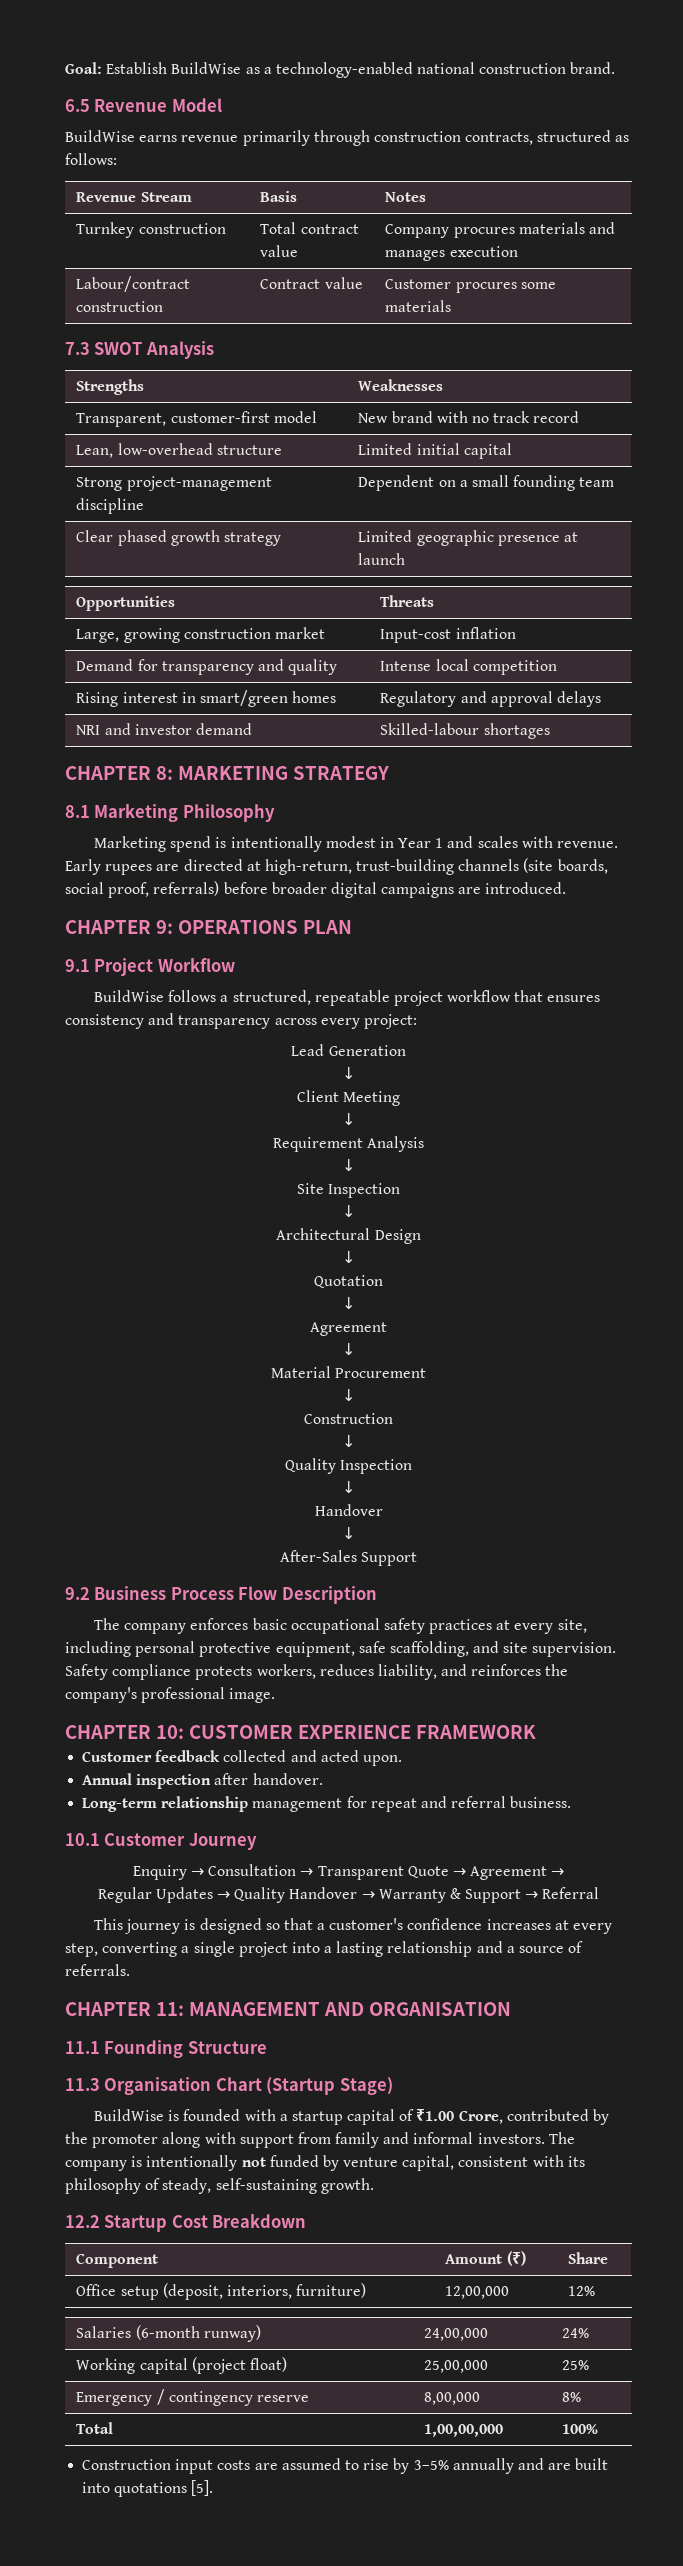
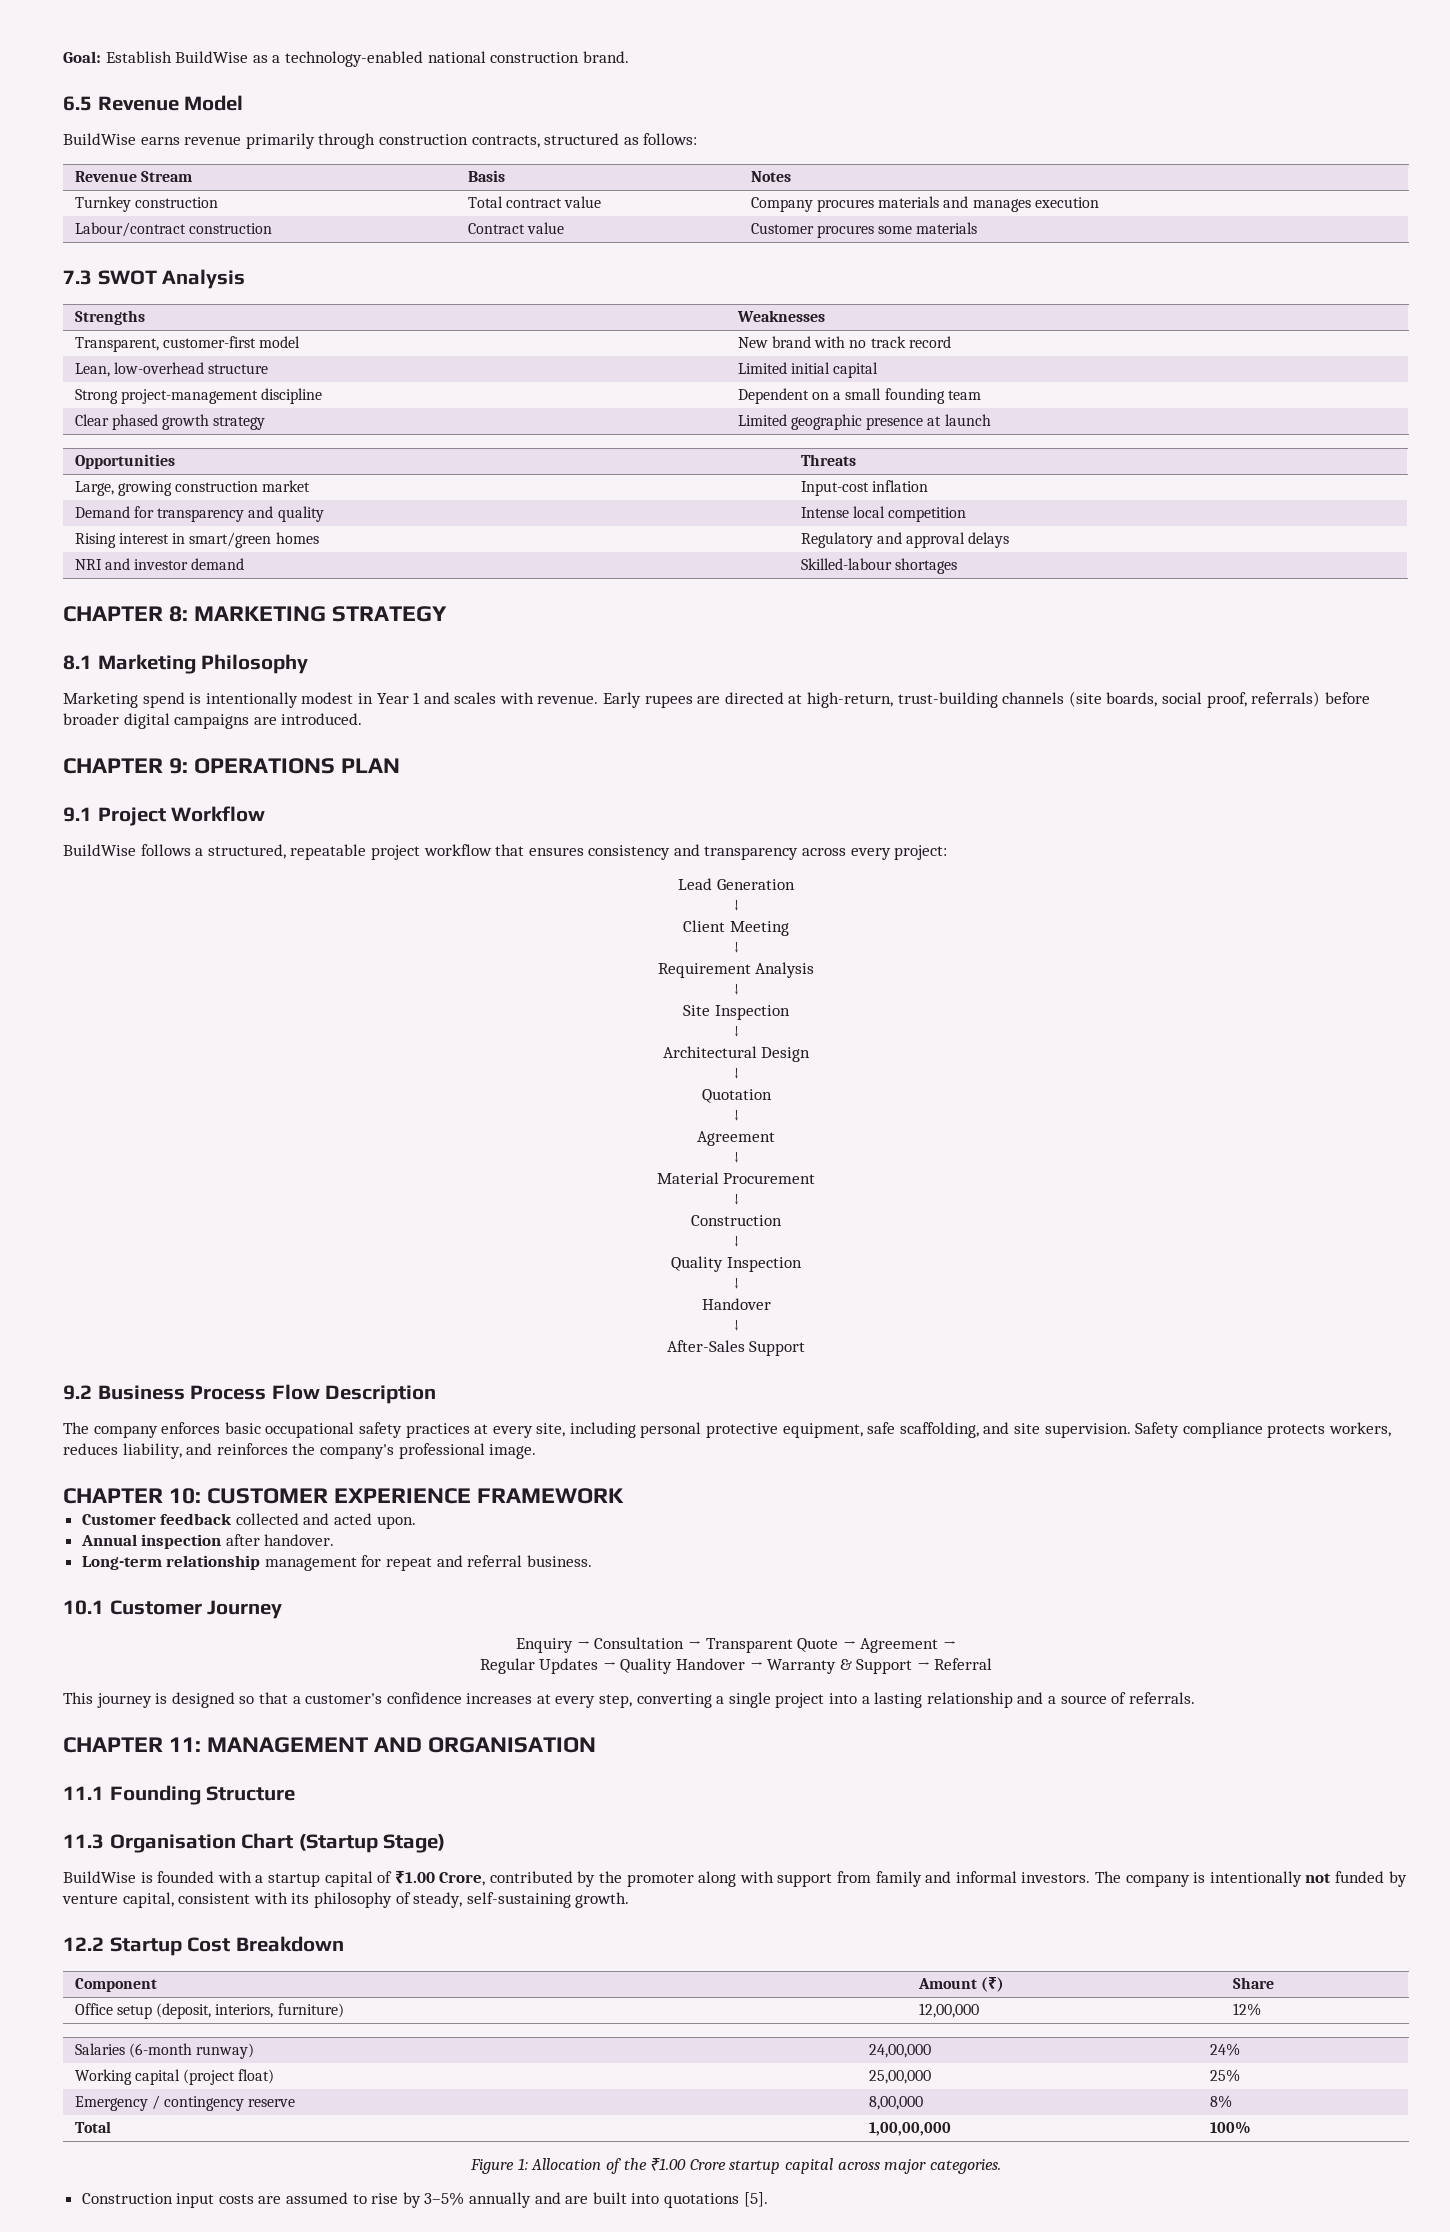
(599, 2429) none -> [470,2158,1001,2174] // Figure 1: Allocation of the ₹1.00 Crore startup capital across major categories.

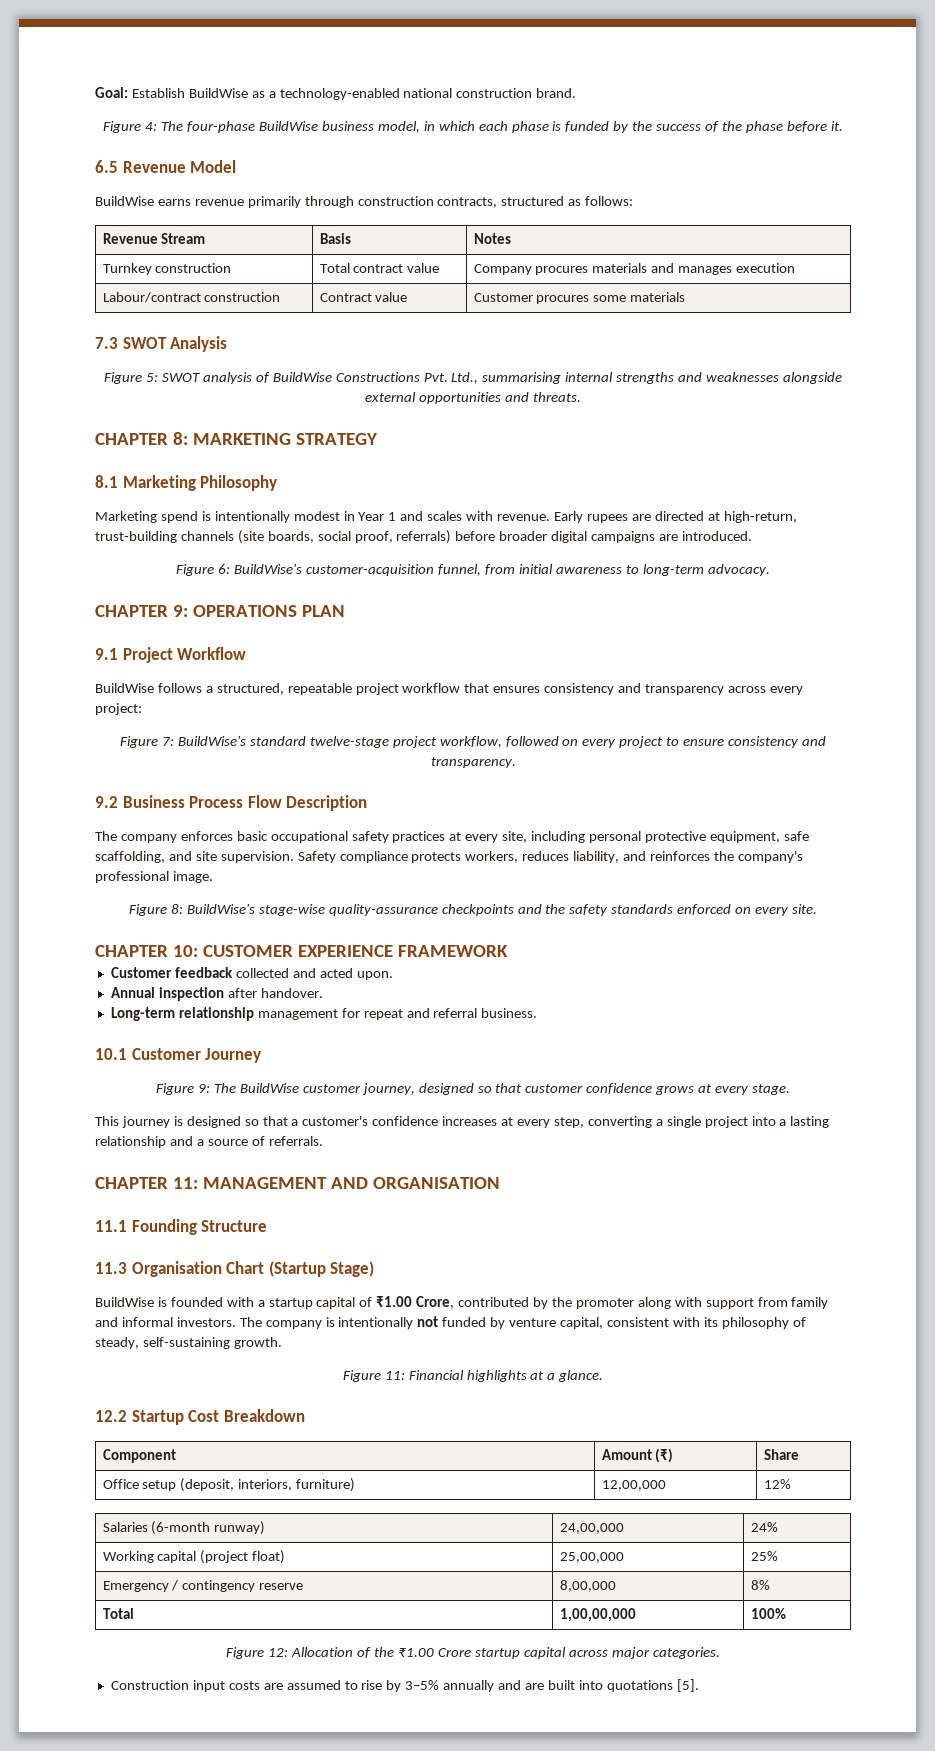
(629, 57) none -> [103,121,843,133] // Figure 4: The four-phase BuildWise business model, in which each phase is funded by the success of the phase before it.
[74,310,145,325] [736,310,825,322] [74,336,301,352] [737,336,951,348] [74,362,269,377] [737,362,879,378] [74,388,323,404] [737,388,981,404] [74,414,266,430] [737,414,991,430] [74,454,175,469] [800,454,856,466] [74,480,311,496] [800,480,929,496] [74,506,324,522] [800,506,967,522] [74,532,319,548] [800,532,1010,548] [74,558,245,570] [800,558,958,574] // Strengths | Weaknesses // Transparent, customer-first model | New brand with no track record // Lean, low-overhead structure | Limited initial capital // Strong project-management discipline | Dependent on a small founding team // Clear phased growth strategy | Limited geographic presence at launch // Opportunities | Threats // Large, growing construction market | Input-cost inflation // Demand for transparency and quality | Intense local competition // Rising interest in smart/green homes | Regulatory and approval delays // NRI and investor demand | Skilled-labour shortages -> [104,372,842,384] [365,392,581,404] // Figure 5: SWOT analysis of BuildWise Constructions Pvt. Ltd., summarising internal strengths and weaknesses alongside external opportunities and threats.
(363, 719) none -> [176,564,770,576] // Figure 6: BuildWise's customer-acquisition funnel, from initial awareness to long-term advocacy.
[678,878,795,890] [733,899,739,911] [683,920,789,936] [733,941,739,953] [657,962,815,978] [733,983,739,995] [683,1005,790,1020] [733,1025,739,1037] [662,1046,811,1062] [733,1067,739,1079] [701,1089,772,1103] [733,1109,739,1121] [697,1131,775,1146] [733,1151,739,1163] [656,1172,816,1184] [733,1193,739,1205] [691,1215,782,1226] [733,1235,739,1247] [671,1256,802,1272] [733,1277,739,1289] [701,1298,771,1310] [733,1319,739,1331] [666,1340,806,1356] Lead Generation // ↓ // Client Meeting // ↓ // Requirement Analysis // ↓ // Site Inspection // ↓ // Architectural Design // ↓ // Quotation // ↓ // Agreement // ↓ // Material Procurement // ↓ // Construction // ↓ // Quality Inspection // ↓ // Handover // ↓ // After-Sales Support -> [120,736,826,748] [430,757,516,768] Figure 7: BuildWise's standard twelve-stage project workflow, followed on every project to ensure consistency and transparency.
(537, 1451) none -> [129,904,817,916] // Figure 8: BuildWise's stage-wise quality-assurance checkpoints and the safety standards enforced on every site.
[516,1637,956,1653] [479,1658,993,1674] Enquiry → Consultation → Transparent Quote → Agreement → // Regular Updates → Quality Handover → Warranty & Support → Referral -> [156,1083,790,1095] Figure 9: The BuildWise customer journey, designed so that customer confidence grows at every stage.
(630, 1900) none -> [342,1370,604,1382] // Figure 11: Financial highlights at a glance.
[517,2158,528,2170] 1: -> [268,1648,289,1657] 12:

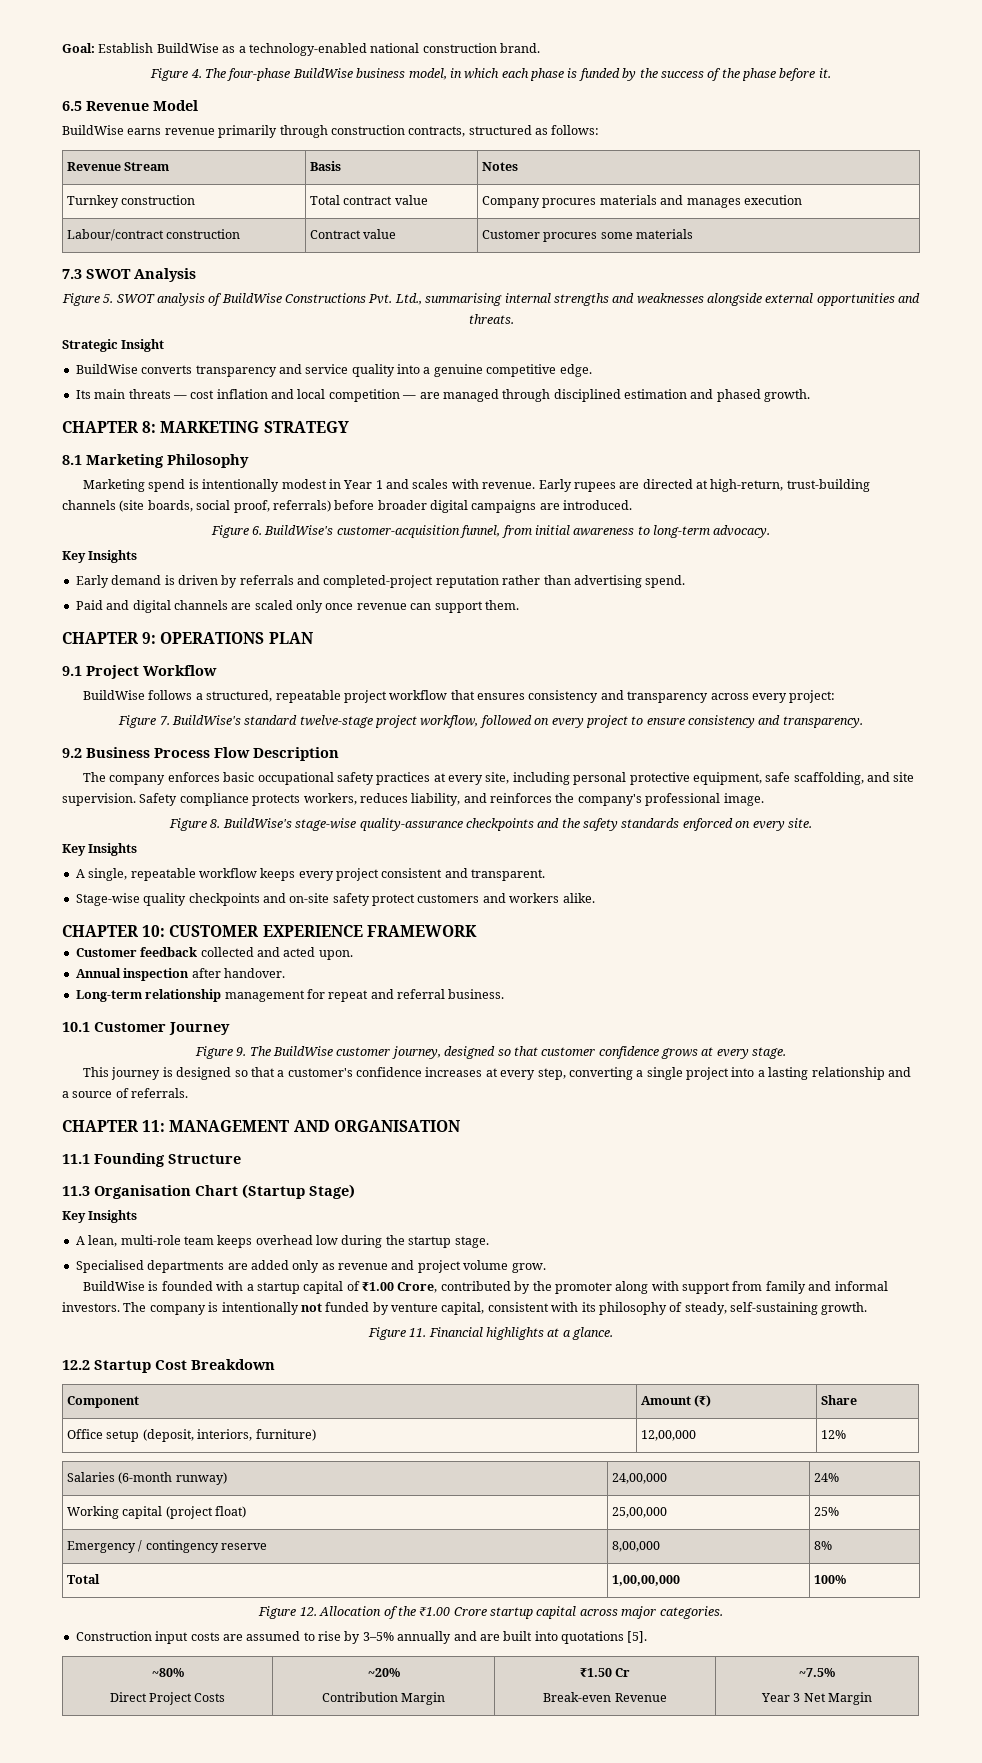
[145,122,158,131] 4: -> [190,69,202,78] 4.
[146,373,159,382] 5: -> [103,294,114,303] 5.
(581, 397) none -> [62,339,165,352] [75,364,592,377] [75,389,811,402] // Strategic Insight // BuildWise converts transparency and service quality into a genuine competitive edge. // Its main threats — cost inflation and local competition — are managed through disciplined estimation and phased growth.
[218,564,231,574] 6: -> [252,526,262,535] 6.
(770, 570) none -> [62,550,138,563] [75,575,686,588] [75,600,519,613] // Key Insights // Early demand is driven by referrals and completed-project reputation rather than advertising spend. // Paid and digital channels are scaled only once revenue can support them.
[162,737,175,746] 7: -> [159,716,170,725] 7.
[170,904,183,914] 8: -> [210,819,221,828] 8.
(817, 909) none -> [62,843,138,856] [75,868,546,881] [75,893,595,906] // Key Insights // A single, repeatable workflow keeps every project consistent and transparent. // Stage-wise quality checkpoints and on-site safety protect customers and workers alike.
[198,1084,211,1093] 9: -> [236,1047,247,1056] 9.
(375, 1269) none -> [62,1210,138,1223] [75,1235,489,1248] [75,1260,546,1273] // Key Insights // A lean, multi-role team keeps overhead low during the startup stage. // Specialised departments are added only as revenue and project volume grow.
[384,1371,405,1380] 11: -> [409,1328,427,1337] 11.
[268,1648,289,1657] 12: -> [299,1607,317,1616] 12.
(699, 1685) none -> [151,1668,184,1677] [109,1692,226,1705] [367,1668,400,1677] [321,1692,446,1705] [579,1668,631,1677] [543,1692,667,1702] [799,1668,835,1677] [760,1692,873,1705] // ~80% // Direct Project Costs | ~20% // Contribution Margin | ₹1.50 Cr // Break-even Revenue | ~7.5% // Year 3 Net Margin

